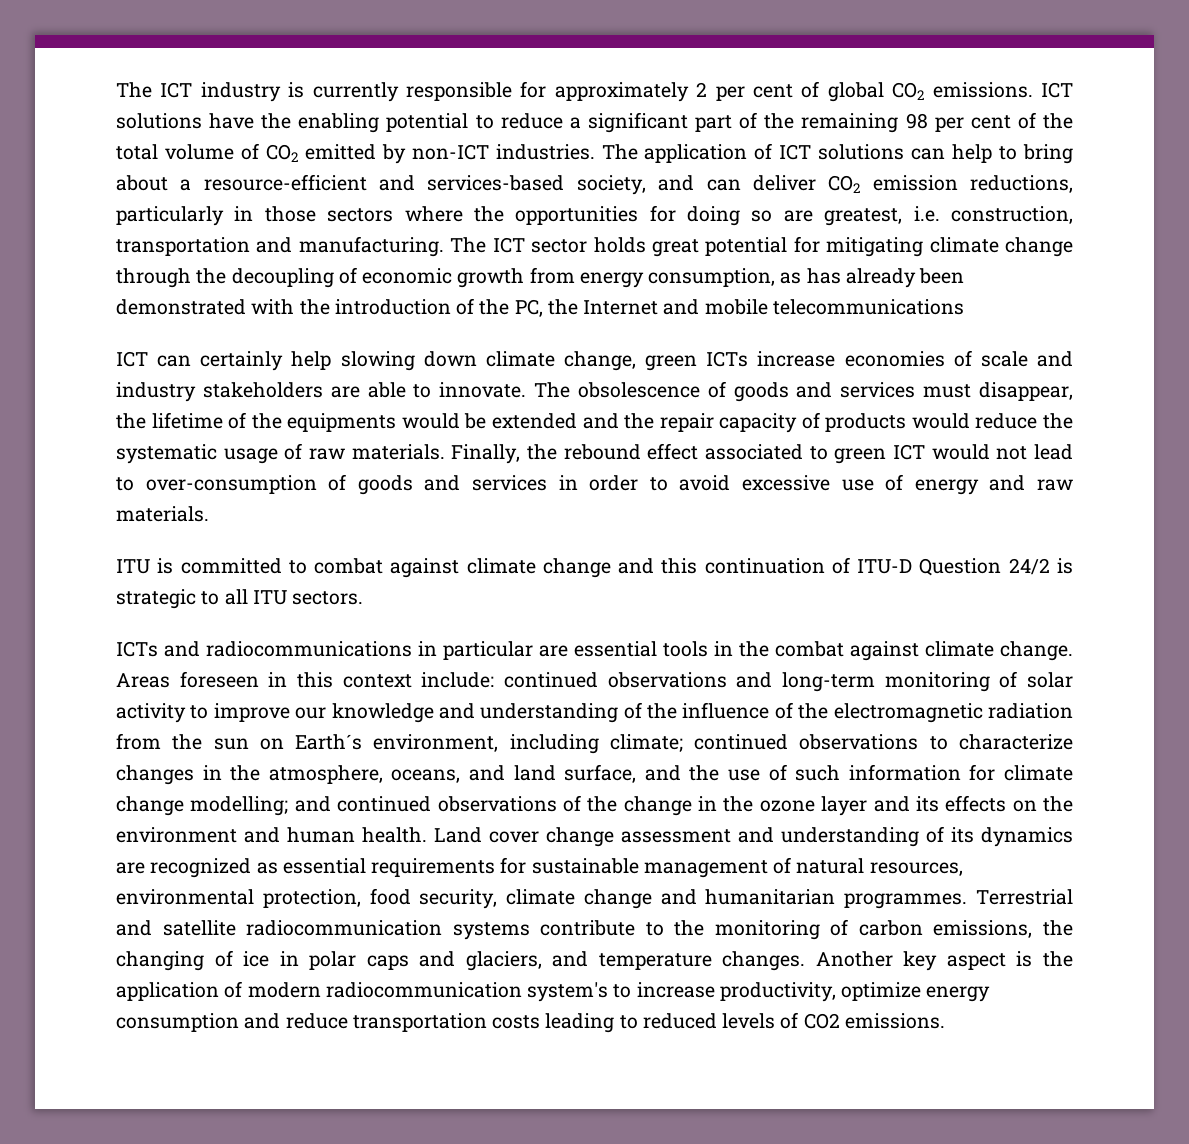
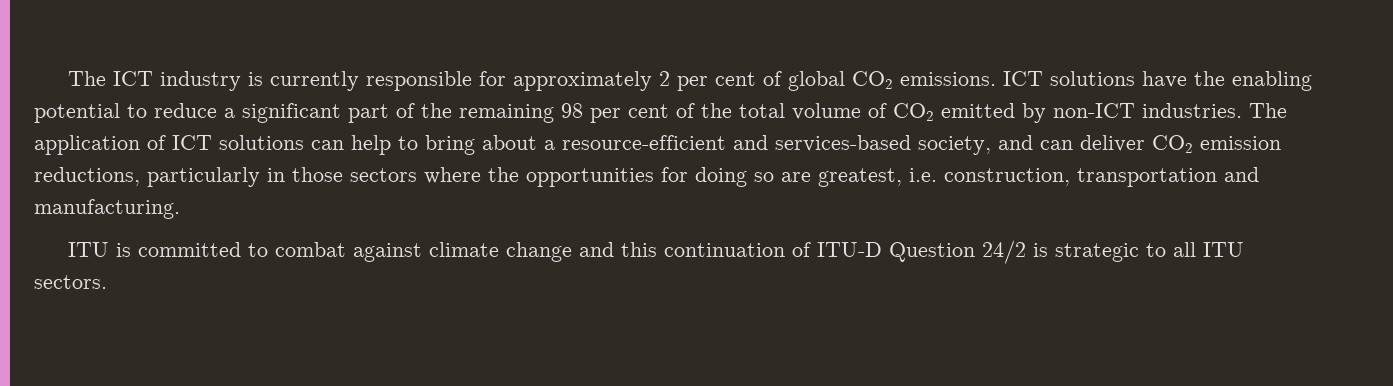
[450,236,1073,257] [116,267,965,288] [116,298,964,317] [116,350,1073,371] [116,381,1073,402] [116,412,1073,433] [116,443,1073,464] [116,474,1074,495] [116,506,209,522] The ICT sector holds great potential for mitigating climate change through the decoupling of economic growth from energy consumption, as has already been demonstrated with the introduction of the PC, the Internet and mobile telecommunications // ICT can certainly help slowing down climate change, green ICTs increase economies of scale and industry stakeholders are able to innovate. The obsolescence of goods and services must disappear, the lifetime of the equipments would be extended and the repair capacity of products would reduce the systematic usage of raw materials. Finally, the rebound effect associated to green ICT would not lead to over-consumption of goods and services in order to avoid excessive use of energy and raw materials. -> (180, 209) none
[116,641,1073,661] [116,671,1073,692] [116,702,1073,723] [116,733,1073,754] [116,764,1074,785] [116,795,1073,816] [116,826,1073,847] [116,857,963,878] [116,888,1074,909] [116,919,1073,940] [116,950,1073,971] [116,981,991,1002] [116,1012,945,1033] // ICTs and radiocommunications in particular are essential tools in the combat against climate change. Areas foreseen in this context include: continued observations and long-term monitoring of solar activity to improve our knowledge and understanding of the influence of the electromagnetic radiation from the sun on Earth´s environment, including climate; continued observations to characterize changes in the atmosphere, oceans, and land surface, and the use of such information for climate change modelling; and continued observations of the change in the ozone layer and its effects on the environment and human health. Land cover change assessment and understanding of its dynamics are recognized as essential requirements for sustainable management of natural resources, environmental protection, food security, climate change and humanitarian programmes. Terrestrial and satellite radiocommunication systems contribute to the monitoring of carbon emissions, the changing of ice in polar caps and glaciers, and temperature changes. Another key aspect is the application of modern radiocommunication system's to increase productivity, optimize energy consumption and reduce transportation costs leading to reduced levels of CO2 emissions. -> (107, 282) none

